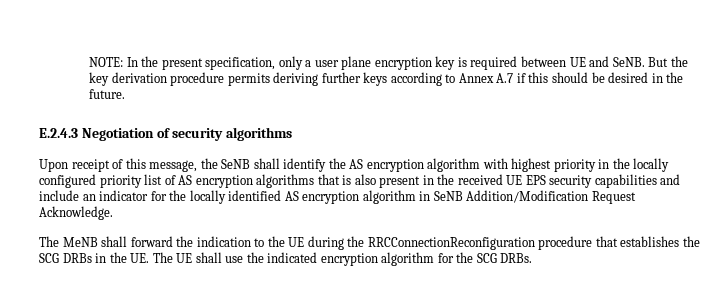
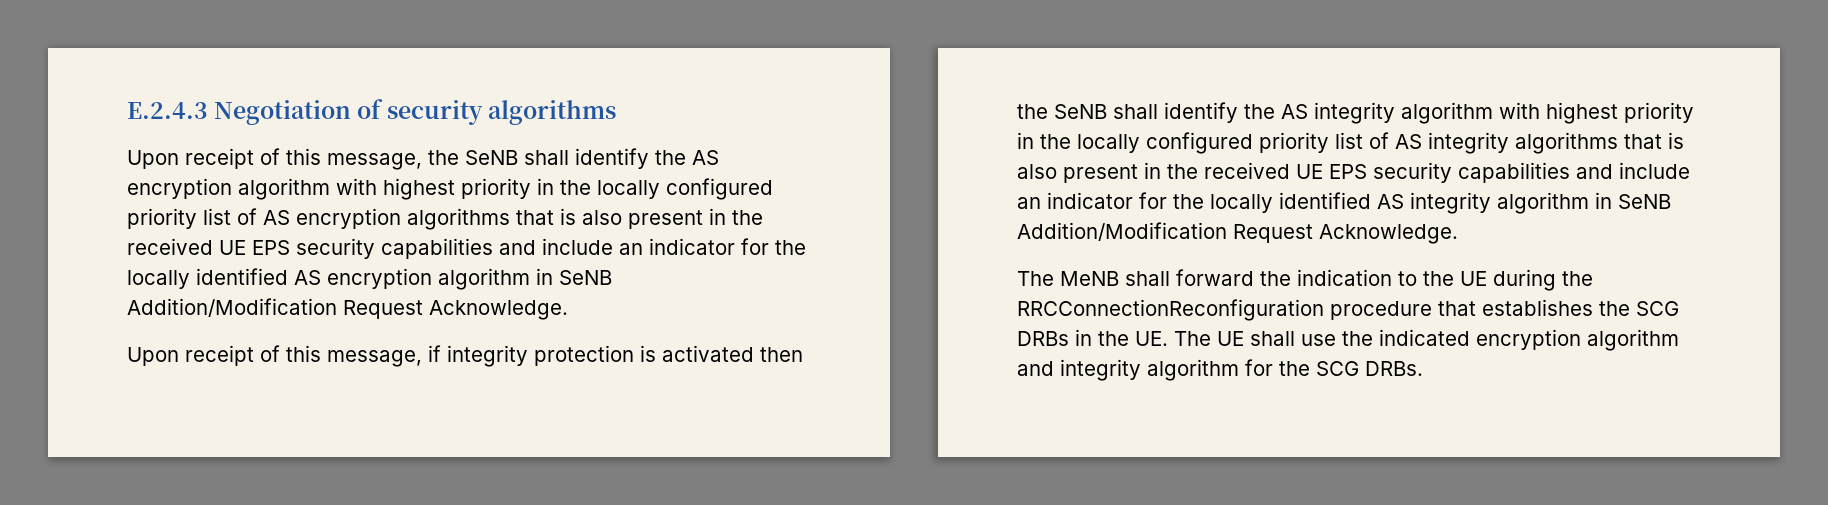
[89,56,688,70] [89,72,684,86] [89,89,126,99] NOTE: In the present specification, only a user plane encryption key is required between UE and SeNB. But the key derivation procedure permits deriving further keys according to Annex A.7 if this should be desired in the future. // -> (127, 110) none
(113, 213) none -> [127,345,803,367] [1017,102,1694,124] [1017,132,1684,154] [1017,162,1690,183] [1017,192,1671,214] [1017,222,1458,244] // Upon receipt of this message, if integrity protection is activated then the SeNB shall identify the AS integrity algorithm with highest priority in the locally configured priority list of AS integrity algorithms that is also present in the received UE EPS security capabilities and include an indicator for the locally identified AS integrity algorithm in SeNB Addition/Modification Request Acknowledge.
(435, 259) none -> [1017,359,1239,381] and integrity algorithm

